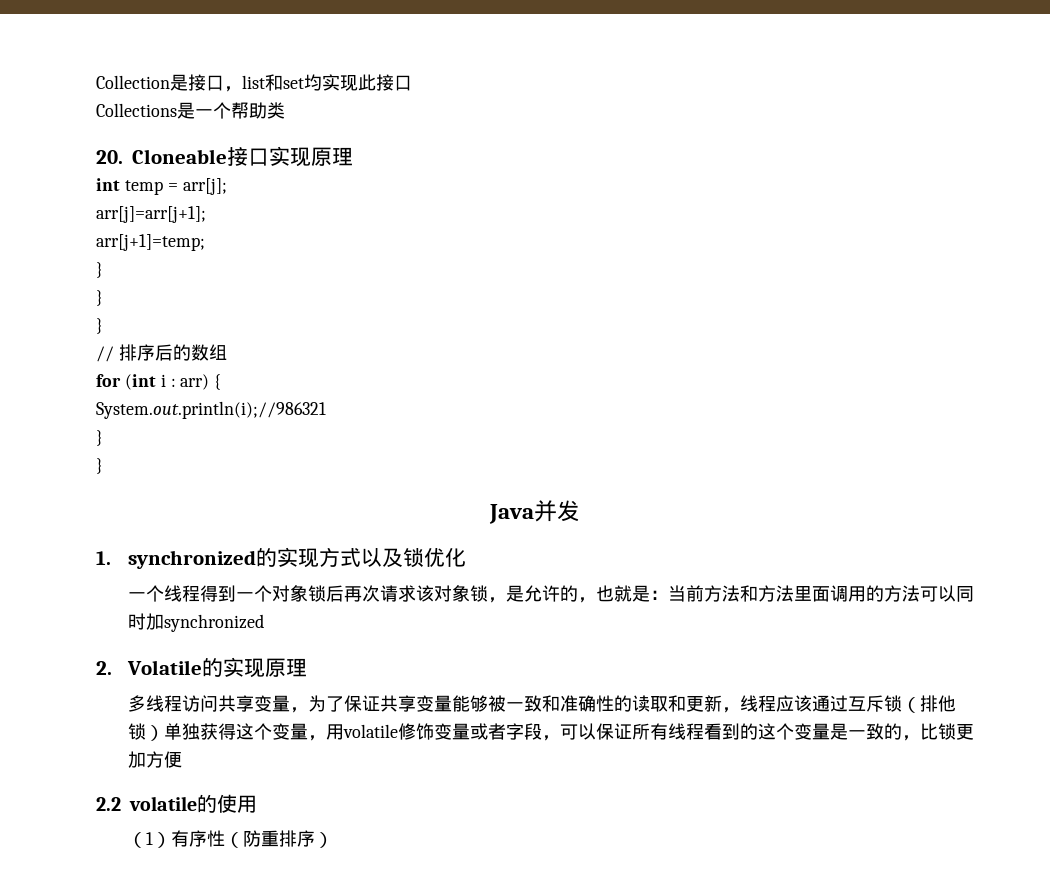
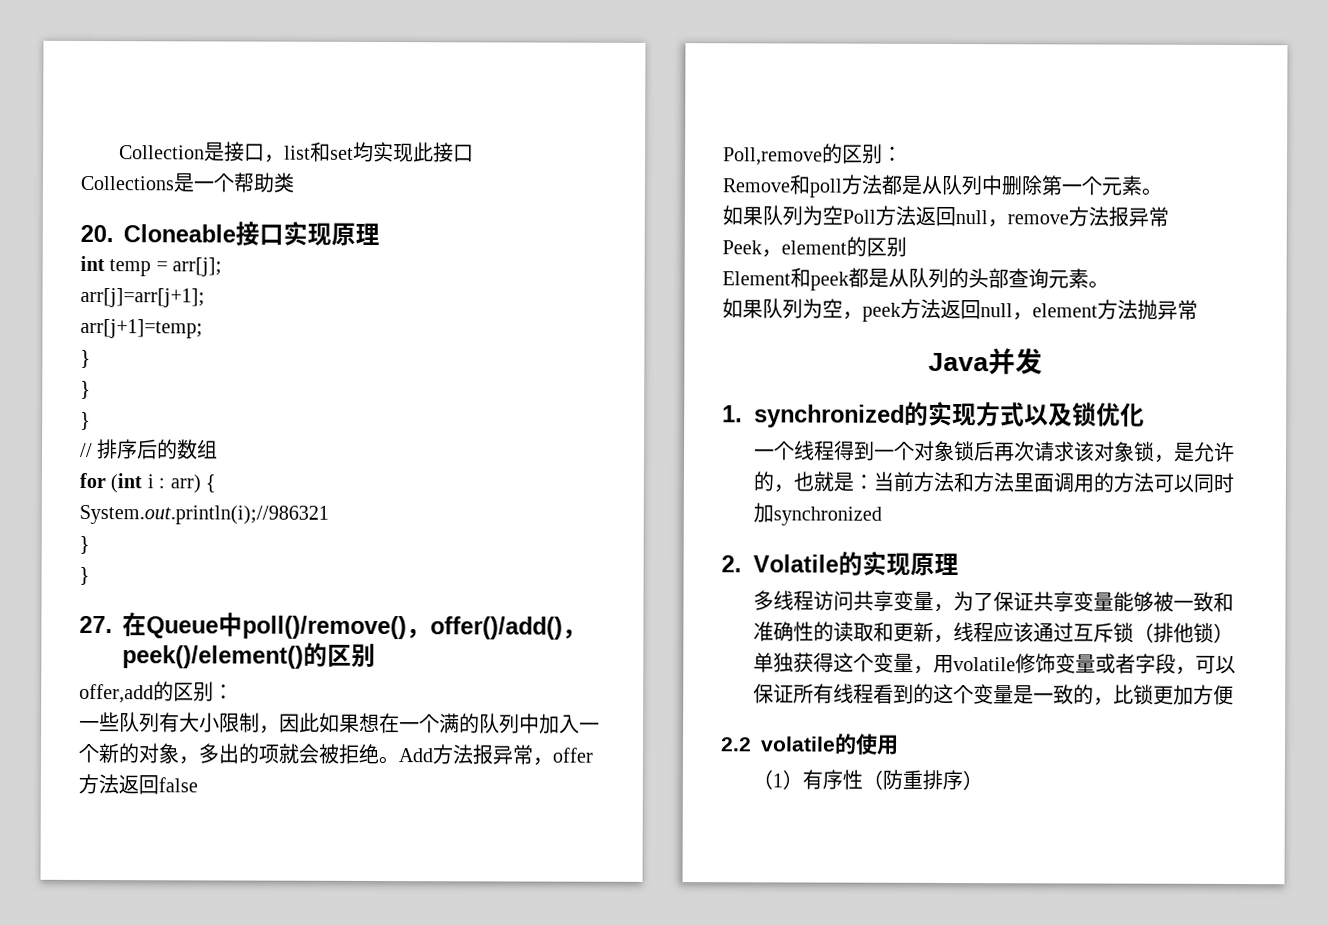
(103, 466) none -> [79,612,587,640] [122,642,376,669] [79,681,234,704] [79,712,600,734] [78,743,594,766] [78,773,198,795] [723,143,903,166] [722,174,1162,198] [722,205,1169,228] [722,236,907,258] [722,267,1109,291] [722,298,1198,322] // 27.在Queue中poll()/remove()，offer()/add()，peek()/element()的区别 // offer,add的区别： // 一些队列有大小限制，因此如果想在一个满的队列中加入一个新的对象，多出的项就会被拒绝。Add方法报异常，offer方法返回false // Poll,remove的区别： // Remove和poll方法都是从队列中删除第一个元素。 // 如果队列为空Poll方法返回null，remove方法报异常 // Peek，element的区别 // Element和peek都是从队列的头部查询元素。 // 如果队列为空，peek方法返回null，element方法抛异常

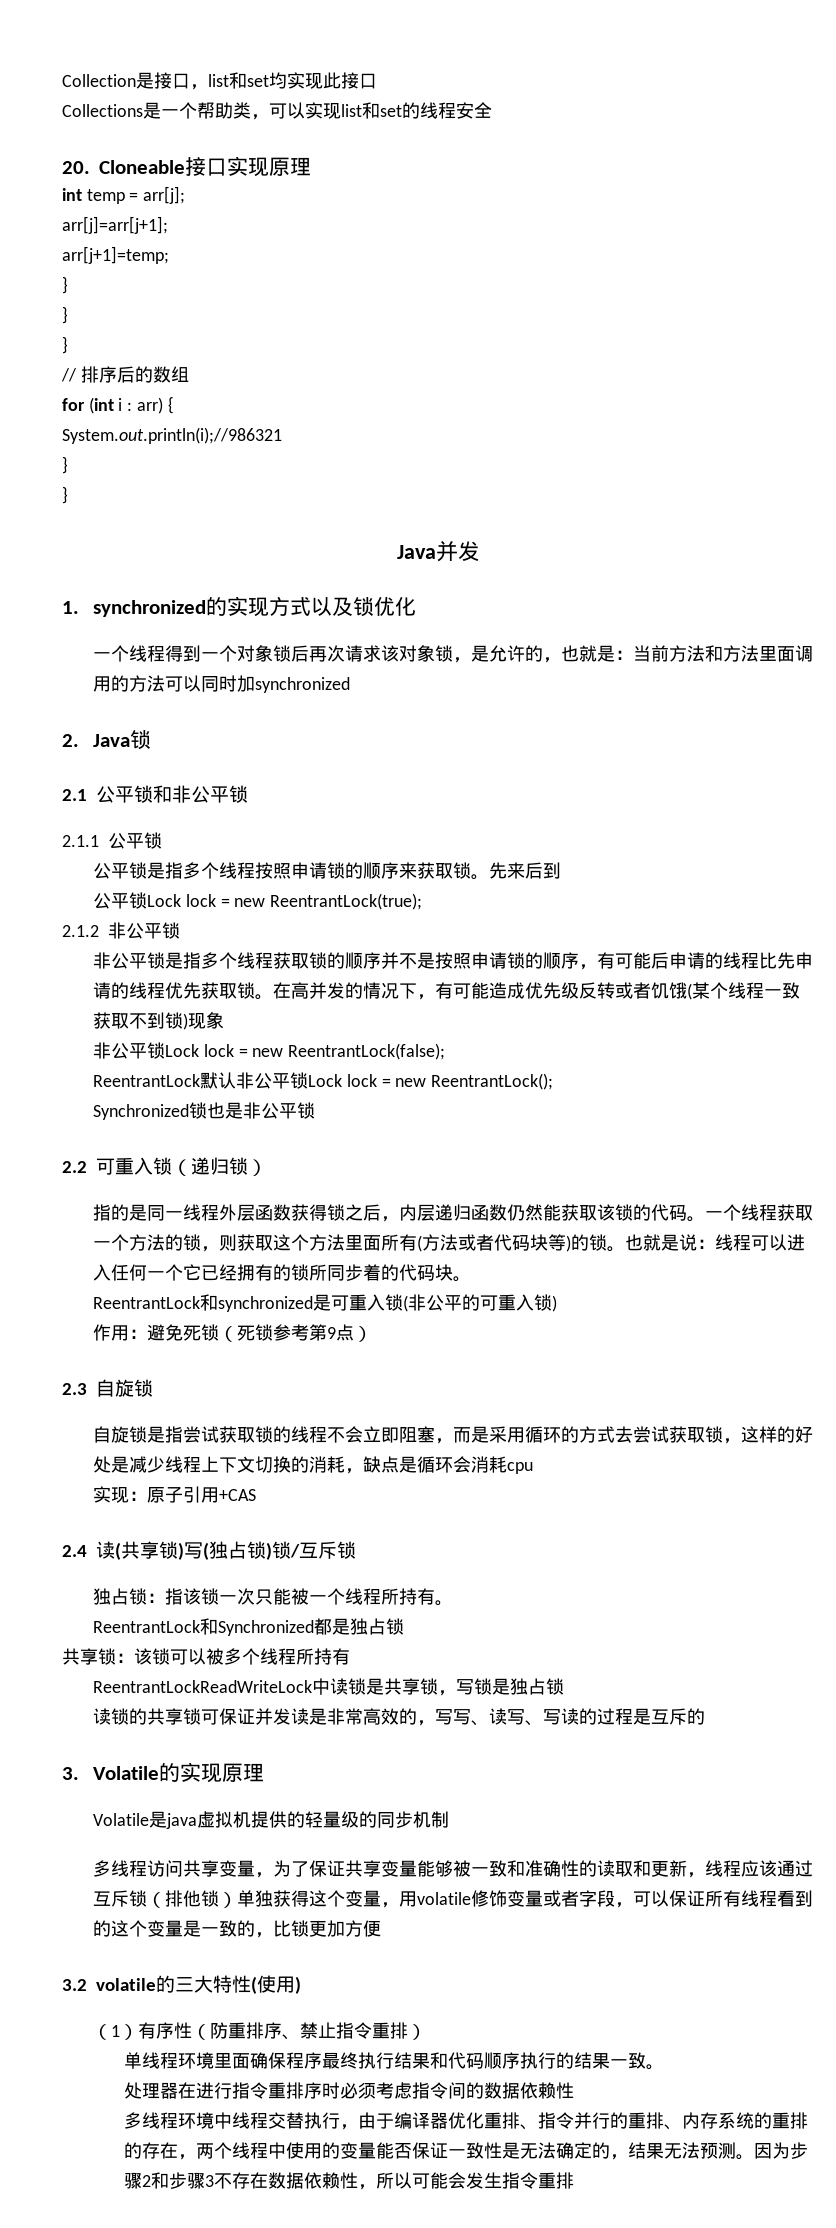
(295, 182) none -> [251,102,492,120] ，可以实现list和set的线程安全
[79,612,587,640] [122,642,376,669] [79,681,234,704] [79,712,600,734] [78,743,594,766] [78,773,198,795] [723,143,903,166] [722,174,1162,198] [722,205,1169,228] [722,236,907,258] [722,267,1109,291] [722,298,1198,322] // 27.在Queue中poll()/remove()，offer()/add()，peek()/element()的区别 // offer,add的区别： // 一些队列有大小限制，因此如果想在一个满的队列中加入一个新的对象，多出的项就会被拒绝。Add方法报异常，offer方法返回false // Poll,remove的区别： // Remove和poll方法都是从队列中删除第一个元素。 // 如果队列为空Poll方法返回null，remove方法报异常 // Peek，element的区别 // Element和peek都是从队列的头部查询元素。 // 如果队列为空，peek方法返回null，element方法抛异常 -> (68, 495) none
[753,551,960,576] Volatile的实现原理 -> [93,730,152,750] [62,785,248,803] [62,832,162,849] [93,862,562,880] [93,892,422,910] [62,922,180,939] [93,952,814,970] [93,982,801,1000] [93,1012,225,1030] [93,1042,445,1060] [93,1072,553,1090] [93,1102,316,1120] [62,1157,267,1176] [93,1204,814,1222] [93,1234,806,1252] [93,1264,472,1282] [93,1294,558,1312] [93,1324,373,1342] [62,1379,153,1397] [93,1426,814,1444] [93,1456,534,1474] [93,1486,257,1503] [62,1541,356,1560] [93,1588,454,1606] [93,1618,405,1636] [62,1648,350,1665] [93,1678,565,1696] [93,1708,706,1726] [62,1762,265,1783] [93,1811,450,1829] Java锁 // 2.1公平锁和非公平锁 // 2.1.1公平锁 // 公平锁是指多个线程按照申请锁的顺序来获取锁。先来后到 // 公平锁Lock lock = new ReentrantLock(true); // 2.1.2非公平锁 // 非公平锁是指多个线程获取锁的顺序并不是按照申请锁的顺序，有可能后申请的线程比先申请的线程优先获取锁。在高并发的情况下，有可能造成优先级反转或者饥饿(某个线程一致获取不到锁)现象 // 非公平锁Lock lock = new ReentrantLock(false); // ReentrantLock默认非公平锁Lock lock = new ReentrantLock(); // Synchronized锁也是非公平锁 // 2.2可重入锁（递归锁） // 指的是同一线程外层函数获得锁之后，内层递归函数仍然能获取该锁的代码。一个线程获取一个方法的锁，则获取这个方法里面所有(方法或者代码块等)的锁。也就是说：线程可以进入任何一个它已经拥有的锁所同步着的代码块。 // ReentrantLock和synchronized是可重入锁(非公平的可重入锁) // 作用：避免死锁（死锁参考第9点） // 2.3自旋锁 // 自旋锁是指尝试获取锁的线程不会立即阻塞，而是采用循环的方式去尝试获取锁，这样的好处是减少线程上下文切换的消耗，缺点是循环会消耗cpu // 实现：原子引用+CAS // 2.4读(共享锁)写(独占锁)锁/互斥锁 // 独占锁：指该锁一次只能被一个线程所持有。 // ReentrantLock和Synchronized都是独占锁 // 共享锁：该锁可以被多个线程所持有 // ReentrantLockReadWriteLock中读锁是共享锁，写锁是独占锁 // 读锁的共享锁可保证并发读是非常高效的，写写、读写、写读的过程是互斥的 // 3. Volatile的实现原理 // Volatile是java虚拟机提供的轻量级的同步机制
[720,733,899,755] 2.2 volatile的使用 -> [62,1975,301,1994] 3.2 volatile的三大特性(使用)
[962,770,984,791] ） -> [282,2022,427,2040] [124,2052,665,2070] [124,2082,575,2099] [124,2112,809,2130] [124,2142,809,2160] [124,2172,575,2190] 、禁止指令重排） // 单线程环境里面确保程序最终执行结果和代码顺序执行的结果一致。 // 处理器在进行指令重排序时必须考虑指令间的数据依赖性 // 多线程环境中线程交替执行，由于编译器优化重排、指令并行的重排、内存系统的重排的存在，两个线程中使用的变量能否保证一致性是无法确定的，结果无法预测。因为步骤2和步骤3不存在数据依赖性，所以可能会发生指令重排

